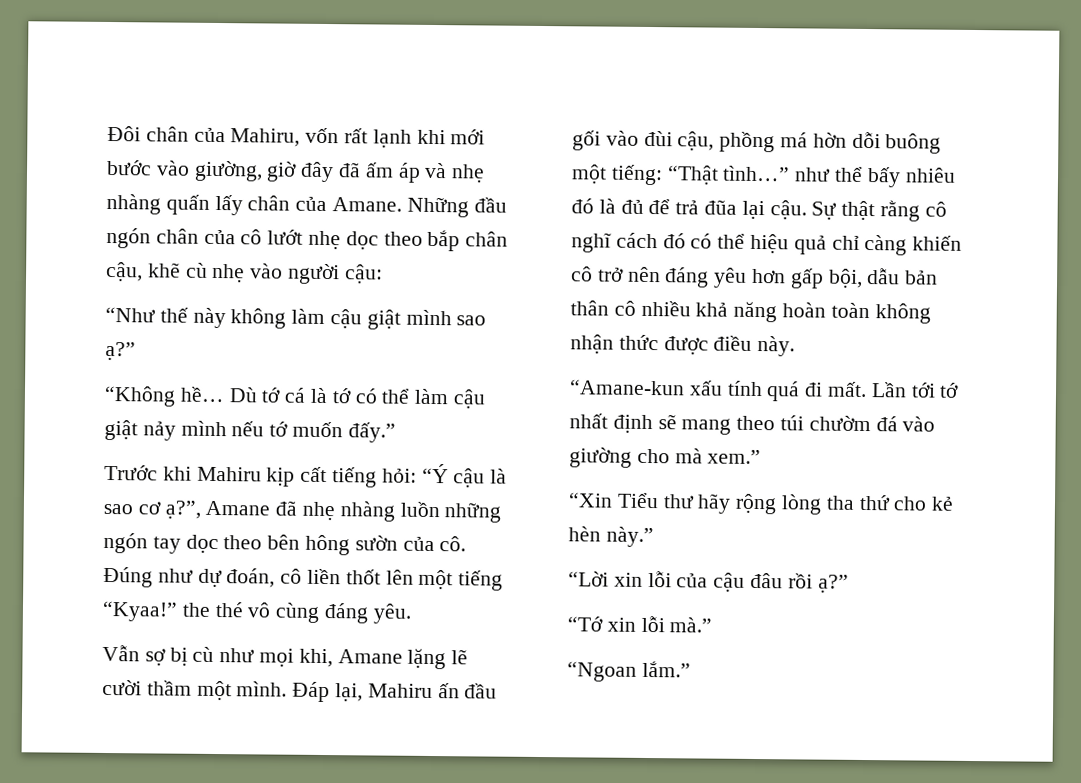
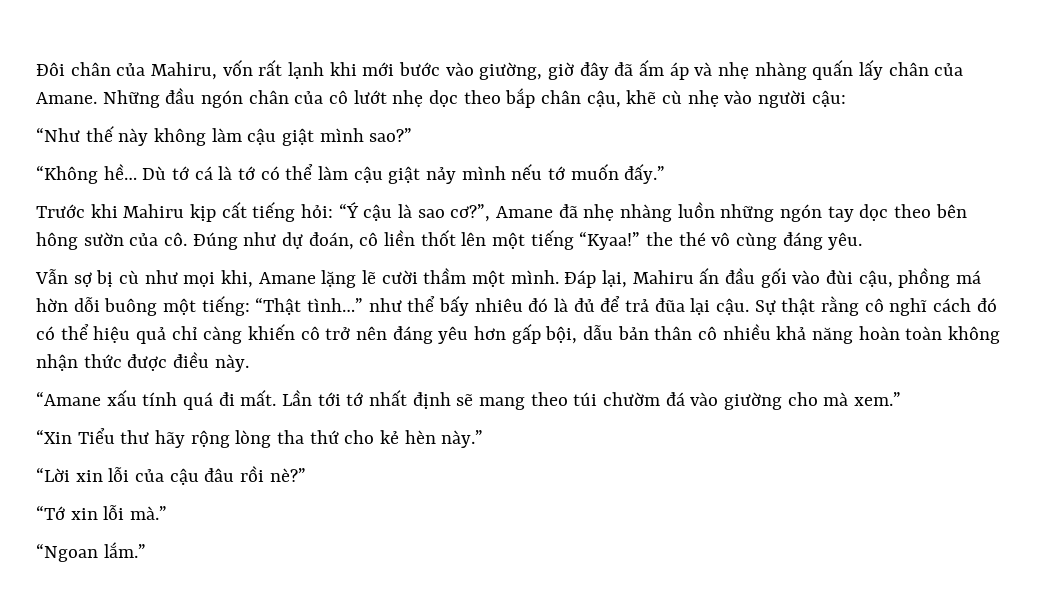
[456,315,487,326] [105,341,136,361] sao ạ?” -> [369,128,413,142] sao?”
[137,500,201,519] cơ ạ?”, -> [450,204,491,222] cơ?”,
[569,379,685,396] “Amane-kun -> [36,391,101,406] “Amane
[817,574,849,593] ạ?” -> [269,468,306,482] nè?”

